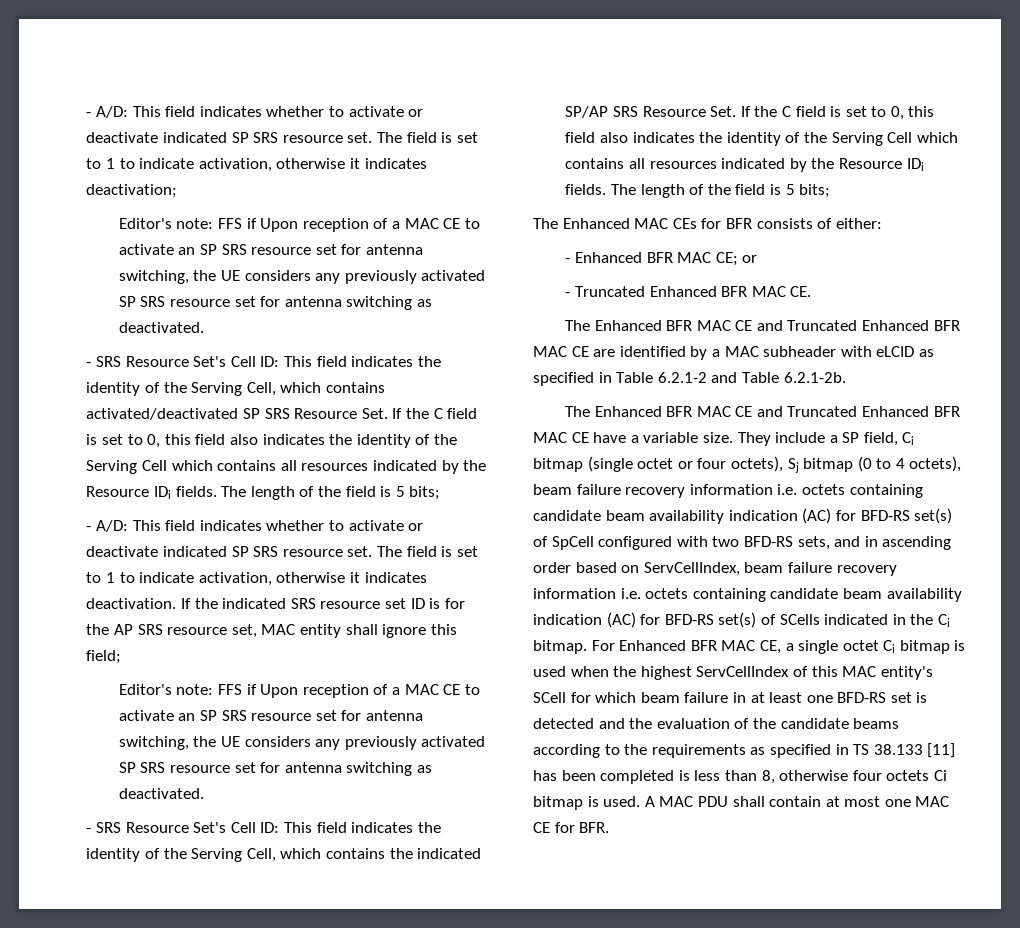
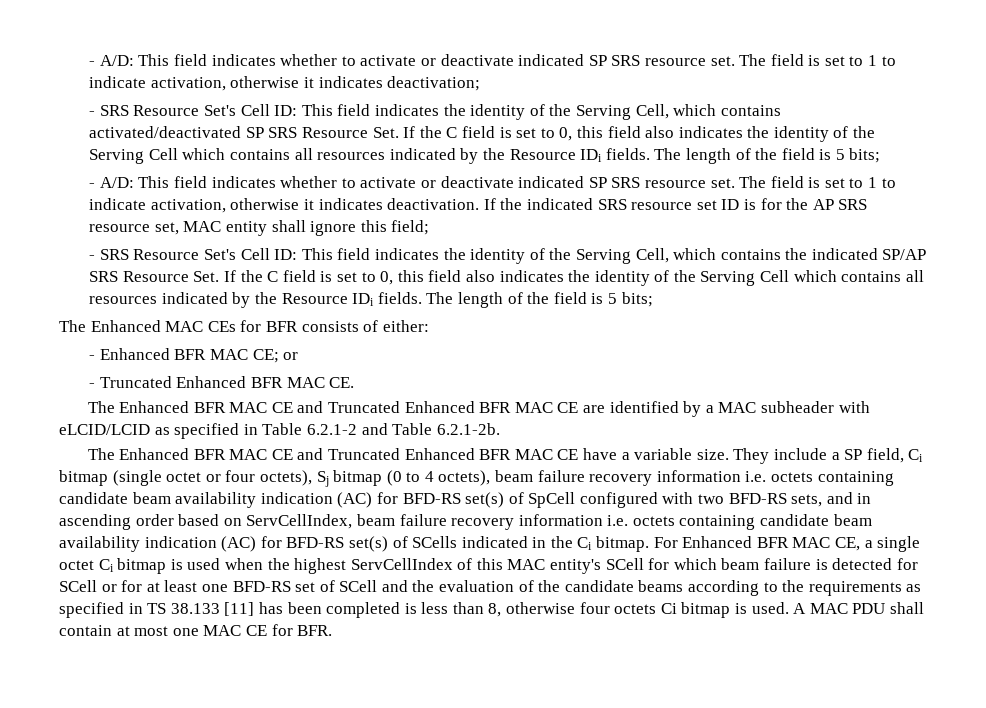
[118,218,480,232] [118,244,423,255] [118,270,486,284] [118,296,432,310] [118,322,204,333] // Editor's note: FFS if Upon reception of a MAC CE to activate an SP SRS resource set for antenna switching, the UE considers any previously activated SP SRS resource set for antenna switching as deactivated. -> (481, 83) none
[118,684,480,698] [118,710,423,721] [118,736,486,750] [118,762,432,776] [118,788,204,799] // Editor's note: FFS if Upon reception of a MAC CE to activate an SP SRS resource set for antenna switching, the UE considers any previously activated SP SRS resource set for antenna switching as deactivated. -> (430, 227) none
[876,346,915,357] eLCID -> [59,424,150,435] eLCID/LCID
[732,692,746,703] in -> [815,558,918,570] [59,580,143,592] is detected for SCell or for
[916,692,928,703] [533,718,594,729] is detected -> [319,580,378,592] of SCell

